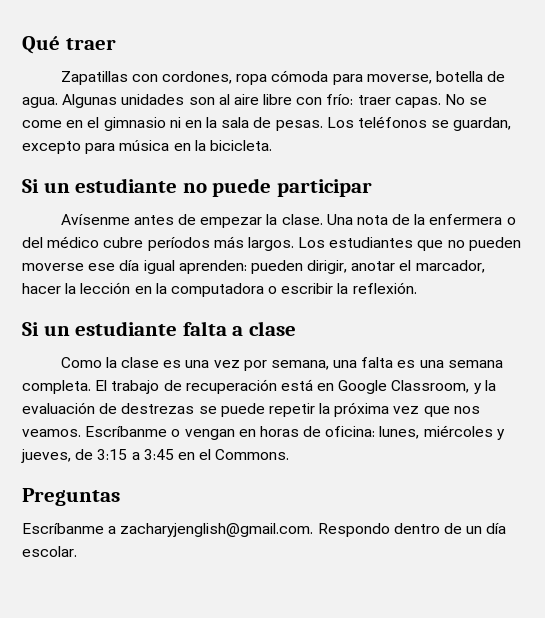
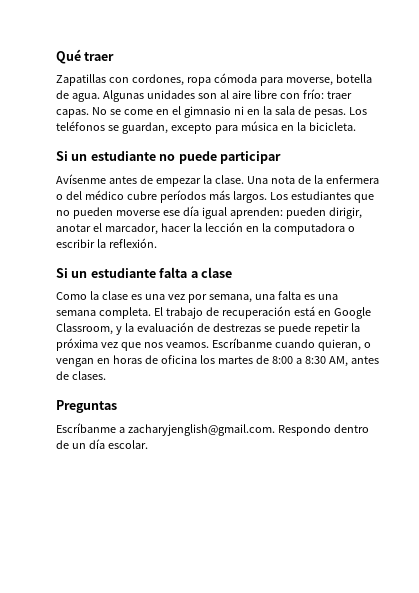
(168, 431) none -> [274,339,361,351] cuando quieran,
[325,425,505,440] [21,449,290,463] oficina: lunes, miércoles y jueves, de 3:15 a 3:45 en el Commons. -> [160,355,379,367] [56,371,106,380] oficina los martes de 8:00 a 8:30 AM, antes de clases.

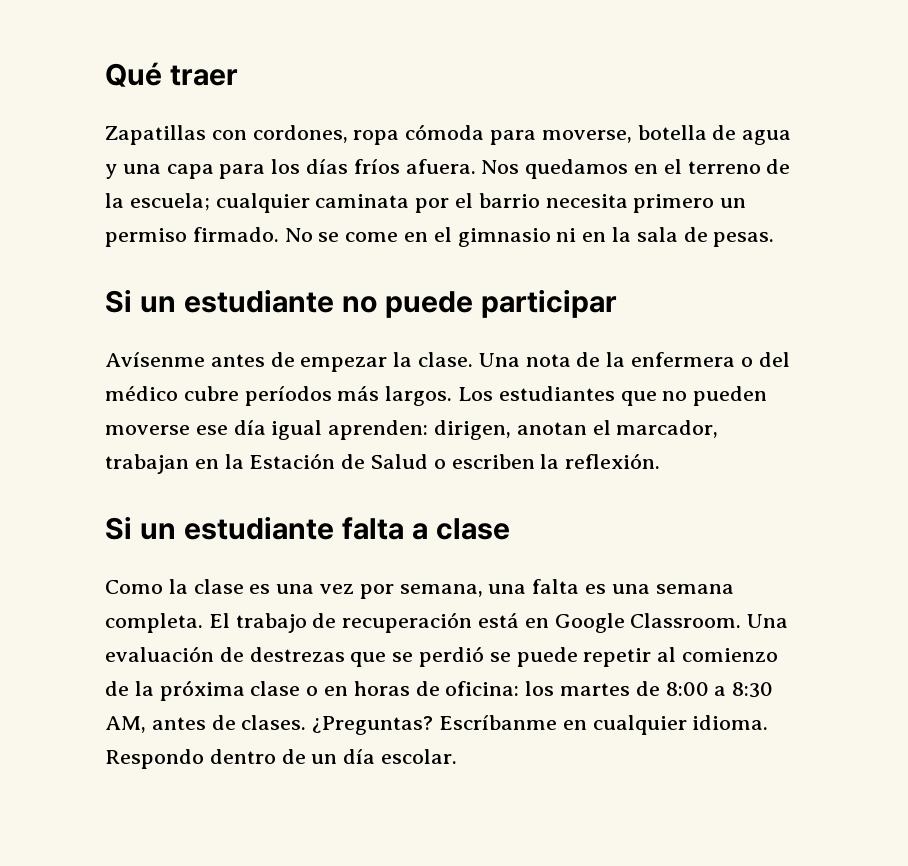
[71,89,352,102] [56,109,89,118] agua. Algunas unidades son al aire libre con frío: traer capas. -> [742,130,792,145] [105,159,791,179] [105,193,747,213] [105,227,279,247] agua y una capa para los días fríos afuera. Nos quedamos en el terreno de la escuela; cualquier caminata por el barrio necesita primero un permiso firmado.
[348,107,367,115] [56,121,356,134] Los teléfonos se guardan, excepto para música en la bicicleta. -> (775, 239) none
[285,207,362,219] [56,222,355,235] [56,239,95,248] pueden dirigir, anotar el marcador, hacer la lección en la computadora o escribir -> [434,420,719,440] [105,453,535,474] dirigen, anotan el marcador, trabajan en la Estación de Salud o escriben
[56,322,360,335] [56,338,371,351] [56,358,94,367] Classroom, y la evaluación de destrezas se puede repetir la próxima vez que nos veamos. Escríbanme cuando quieran, o vengan -> [630,613,789,628] [105,646,779,667] [105,680,319,701] Classroom. Una evaluación de destrezas que se perdió se puede repetir al comienzo de la próxima clase o
[160,355,197,364] oficina -> [445,681,520,696] oficina:
[56,400,117,413] [56,423,275,436] // Preguntas // Escríbanme a zacharyjenglish@gmail.com. -> [312,715,769,735] ¿Preguntas? Escríbanme en cualquier idioma.

